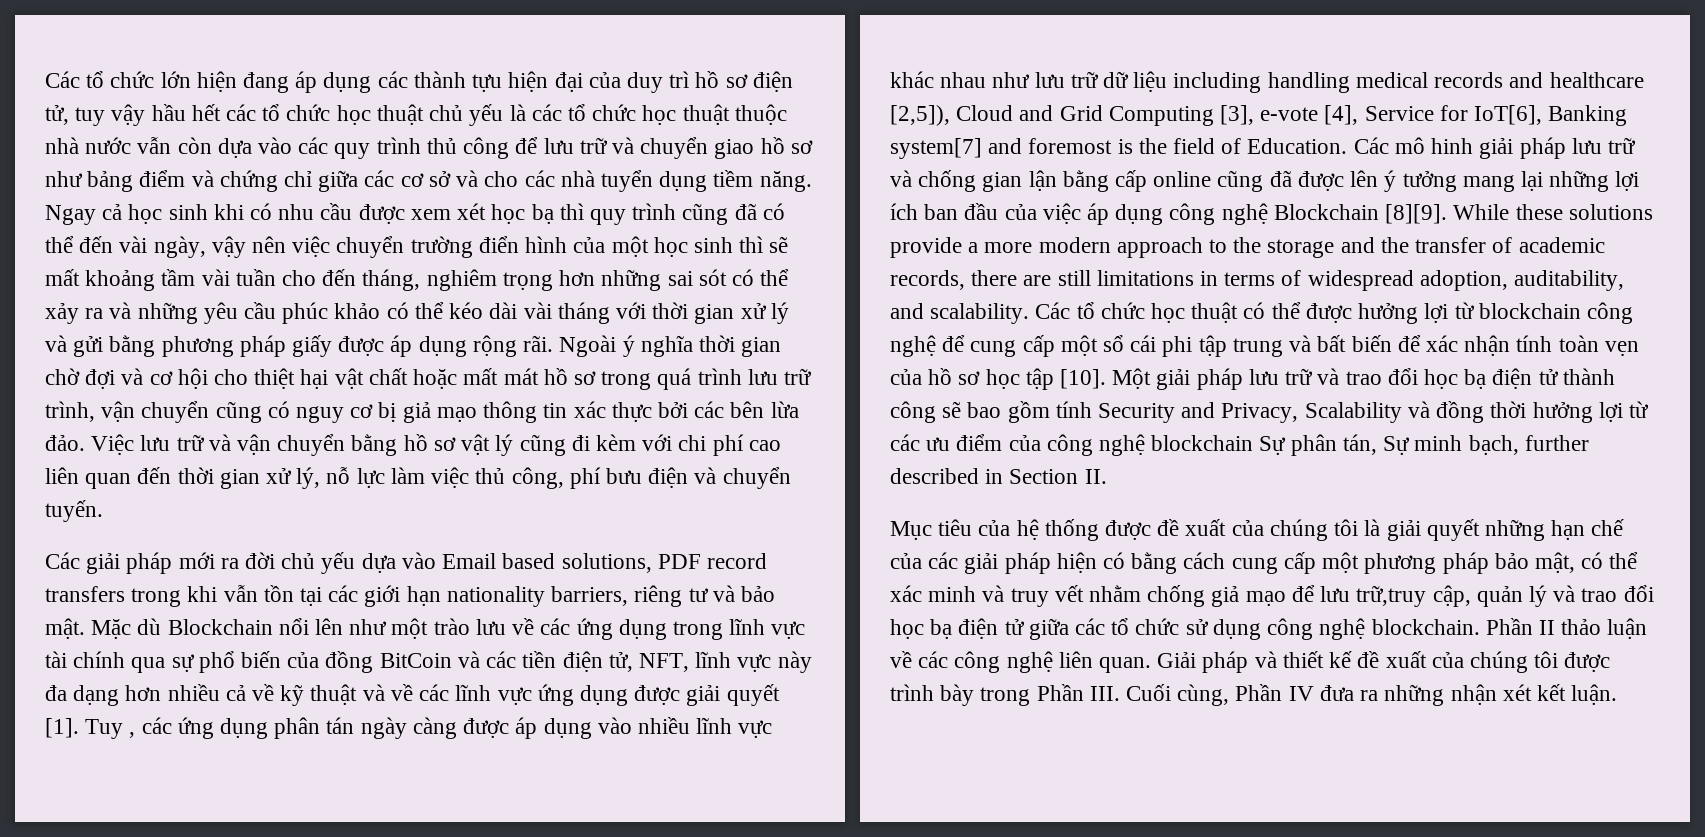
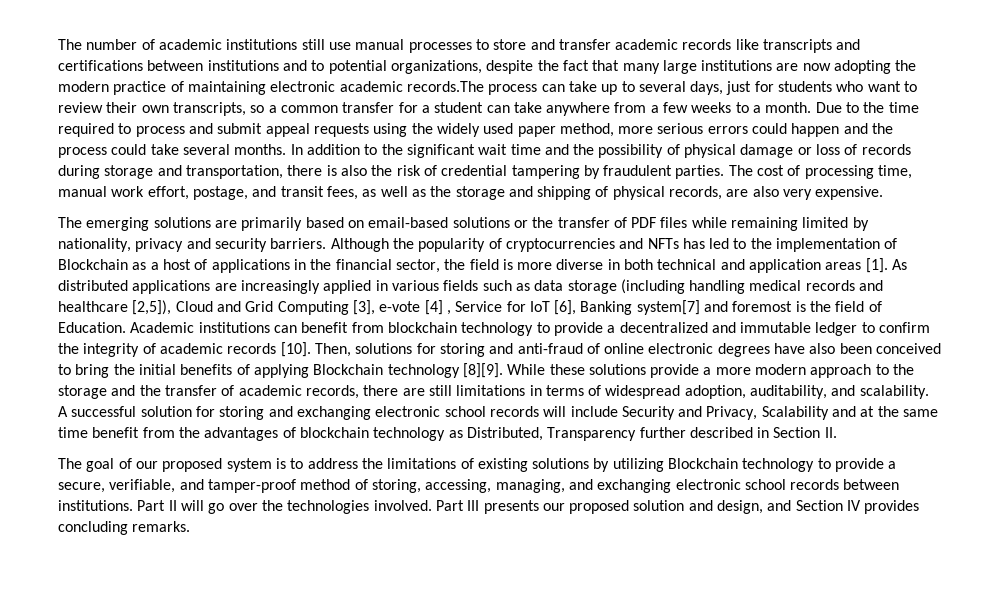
[45,71,793,93] [45,104,787,126] [45,137,813,159] [45,170,812,192] [45,203,785,225] [45,236,789,258] [45,269,790,291] [45,302,789,324] [45,335,782,357] [45,368,812,390] [45,401,799,423] [45,434,781,456] [45,467,791,489] [45,500,103,522] [45,552,767,574] [45,585,775,607] [45,618,806,640] [45,651,812,673] [45,684,780,706] [45,717,773,739] [890,71,1262,93] Các tổ chức lớn hiện đang áp dụng các thành tựu hiện đại của duy trì hồ sơ điện tử, tuy vậy hầu hết các tổ chức học thuật chủ yếu là các tổ chức học thuật thuộc nhà nước vẫn còn dựa vào các quy trình thủ công để lưu trữ và chuyển giao hồ sơ như bảng điểm và chứng chỉ giữa các cơ sở và cho các nhà tuyển dụng tiềm năng. Ngay cả học sinh khi có nhu cầu được xem xét học bạ thì quy trình cũng đã có thể đến vài ngày, vậy nên việc chuyển trường điển hình của một học sinh thì sẽ mất khoảng tầm vài tuần cho đến tháng, nghiêm trọng hơn những sai sót có thể xảy ra và những yêu cầu phúc khảo có thể kéo dài vài tháng với thời gian xử lý và gửi bằng phương pháp giấy được áp dụng rộng rãi. Ngoài ý nghĩa thời gian chờ đợi và cơ hội cho thiệt hại vật chất hoặc mất mát hồ sơ trong quá trình lưu trữ trình, vận chuyển cũng có nguy cơ bị giả mạo thông tin xác thực bởi các bên lừa đảo. Việc lưu trữ và vận chuyển bằng hồ sơ vật lý cũng đi kèm với chi phí cao liên quan đến thời gian xử lý, nỗ lực làm việc thủ công, phí bưu điện và chuyển tuyến. // Các giải pháp mới ra đời chủ yếu dựa vào Email based solutions, PDF record transfers trong khi vẫn tồn tại các giới hạn nationality barriers, riêng tư và bảo mật. Mặc dù Blockchain nổi lên như một trào lưu về các ứng dụng trong lĩnh vực tài chính qua sự phổ biến của đồng BitCoin và các tiền điện tử, NFT, lĩnh vực này đa dạng hơn nhiều cả về kỹ thuật và về các lĩnh vực ứng dụng được giải quyết [1]. Tuy , các ứng dụng phân tán ngày càng được áp dụng vào nhiều lĩnh vực khác nhau như lưu trữ dữ liệu including -> [58,39,861,53] [58,60,917,74] [58,81,918,95] [58,102,919,116] [58,123,894,137] [58,144,911,158] [58,165,913,179] [58,186,884,200] [58,217,869,231] [58,238,898,252] [58,258,908,273] [58,279,685,294] The number of academic institutions still use manual processes to store and transfer academic records like transcripts and certifications between institutions and to potential organizations, despite the fact that many large institutions are now adopting the modern practice of maintaining electronic academic records.The process can take up to several days, just for students who want to review their own transcripts, so a common transfer for a student can take anywhere from a few weeks to a month. Due to the time required to process and submit appeal requests using the widely used paper method, more serious errors could happen and the process could take several months. In addition to the significant wait time and the possibility of physical damage or loss of records during storage and transportation, there is also the risk of credential tampering by fraudulent parties. The cost of processing time, manual work effort, postage, and transit fees, as well as the storage and shipping of physical records, are also very expensive. // The emerging solutions are primarily based on email-based solutions or the transfer of PDF files while remaining limited by nationality, privacy and security barriers. Although the popularity of cryptocurrencies and NFTs has led to the implementation of Blockchain as a host of applications in the financial sector, the field is more diverse in both technical and application areas [1]. As distributed applications are increasingly applied in various fields such as data storage (including
[1324,105,1543,125] [4], Service for IoT[6], -> [424,300,577,315] [4] , Service for IoT [6],
[1353,137,1636,159] [890,170,1640,192] [890,203,1379,225] Các mô hinh giải pháp lưu trữ và chống gian lận bằng cấp online cũng đã được lên ý tưởng mang lại những lợi ích ban đầu của việc áp dụng công nghệ Blockchain -> [130,322,931,336] [58,342,942,357] [58,364,460,378] Academic institutions can benefit from blockchain technology to provide a decentralized and immutable ledger to confirm the integrity of academic records [10]. Then, solutions for storing and anti-fraud of online electronic degrees have also been conceived to bring the initial benefits of applying Blockchain technology
[1035,302,1633,324] [890,335,1639,357] [890,368,1615,390] [890,401,1649,423] [890,434,1519,456] Các tổ chức học thuật có thể được hưởng lợi từ blockchain công nghệ để cung cấp một sổ cái phi tập trung và bất biến để xác nhận tính toàn vẹn của hồ sơ học tập [10]. Một giải pháp lưu trữ và trao đổi học bạ điện tử thành công sẽ bao gồm tính Security and Privacy, Scalability và đồng thời hưởng lợi từ các ưu điểm của công nghệ blockchain Sự phân tán, Sự minh bạch, -> [58,406,939,420] [58,427,637,441] A successful solution for storing and exchanging electronic school records will include Security and Privacy, Scalability and at the same time benefit from the advantages of blockchain technology as Distributed, Transparency
[890,519,1625,541] [890,552,1639,574] [890,585,1654,607] [890,618,1648,640] [890,651,1611,673] [890,684,1618,706] Mục tiêu của hệ thống được đề xuất của chúng tôi là giải quyết những hạn chế của các giải pháp hiện có bằng cách cung cấp một phương pháp bảo mật, có thể xác minh và truy vết nhằm chống giả mạo để lưu trữ,truy cập, quản lý và trao đổi học bạ điện tử giữa các tổ chức sử dụng công nghệ blockchain. Phần II thảo luận về các công nghệ liên quan. Giải pháp và thiết kế đề xuất của chúng tôi được trình bày trong Phần III. Cuối cùng, Phần IV đưa ra những nhận xét kết luận. -> [58,458,897,472] [58,479,900,493] [58,500,920,514] [58,521,191,535] The goal of our proposed system is to address the limitations of existing solutions by utilizing Blockchain technology to provide a secure, verifiable, and tamper-proof method of storing, accessing, managing, and exchanging electronic school records between institutions. Part II will go over the technologies involved. Part III presents our proposed solution and design, and Section IV provides concluding remarks.

